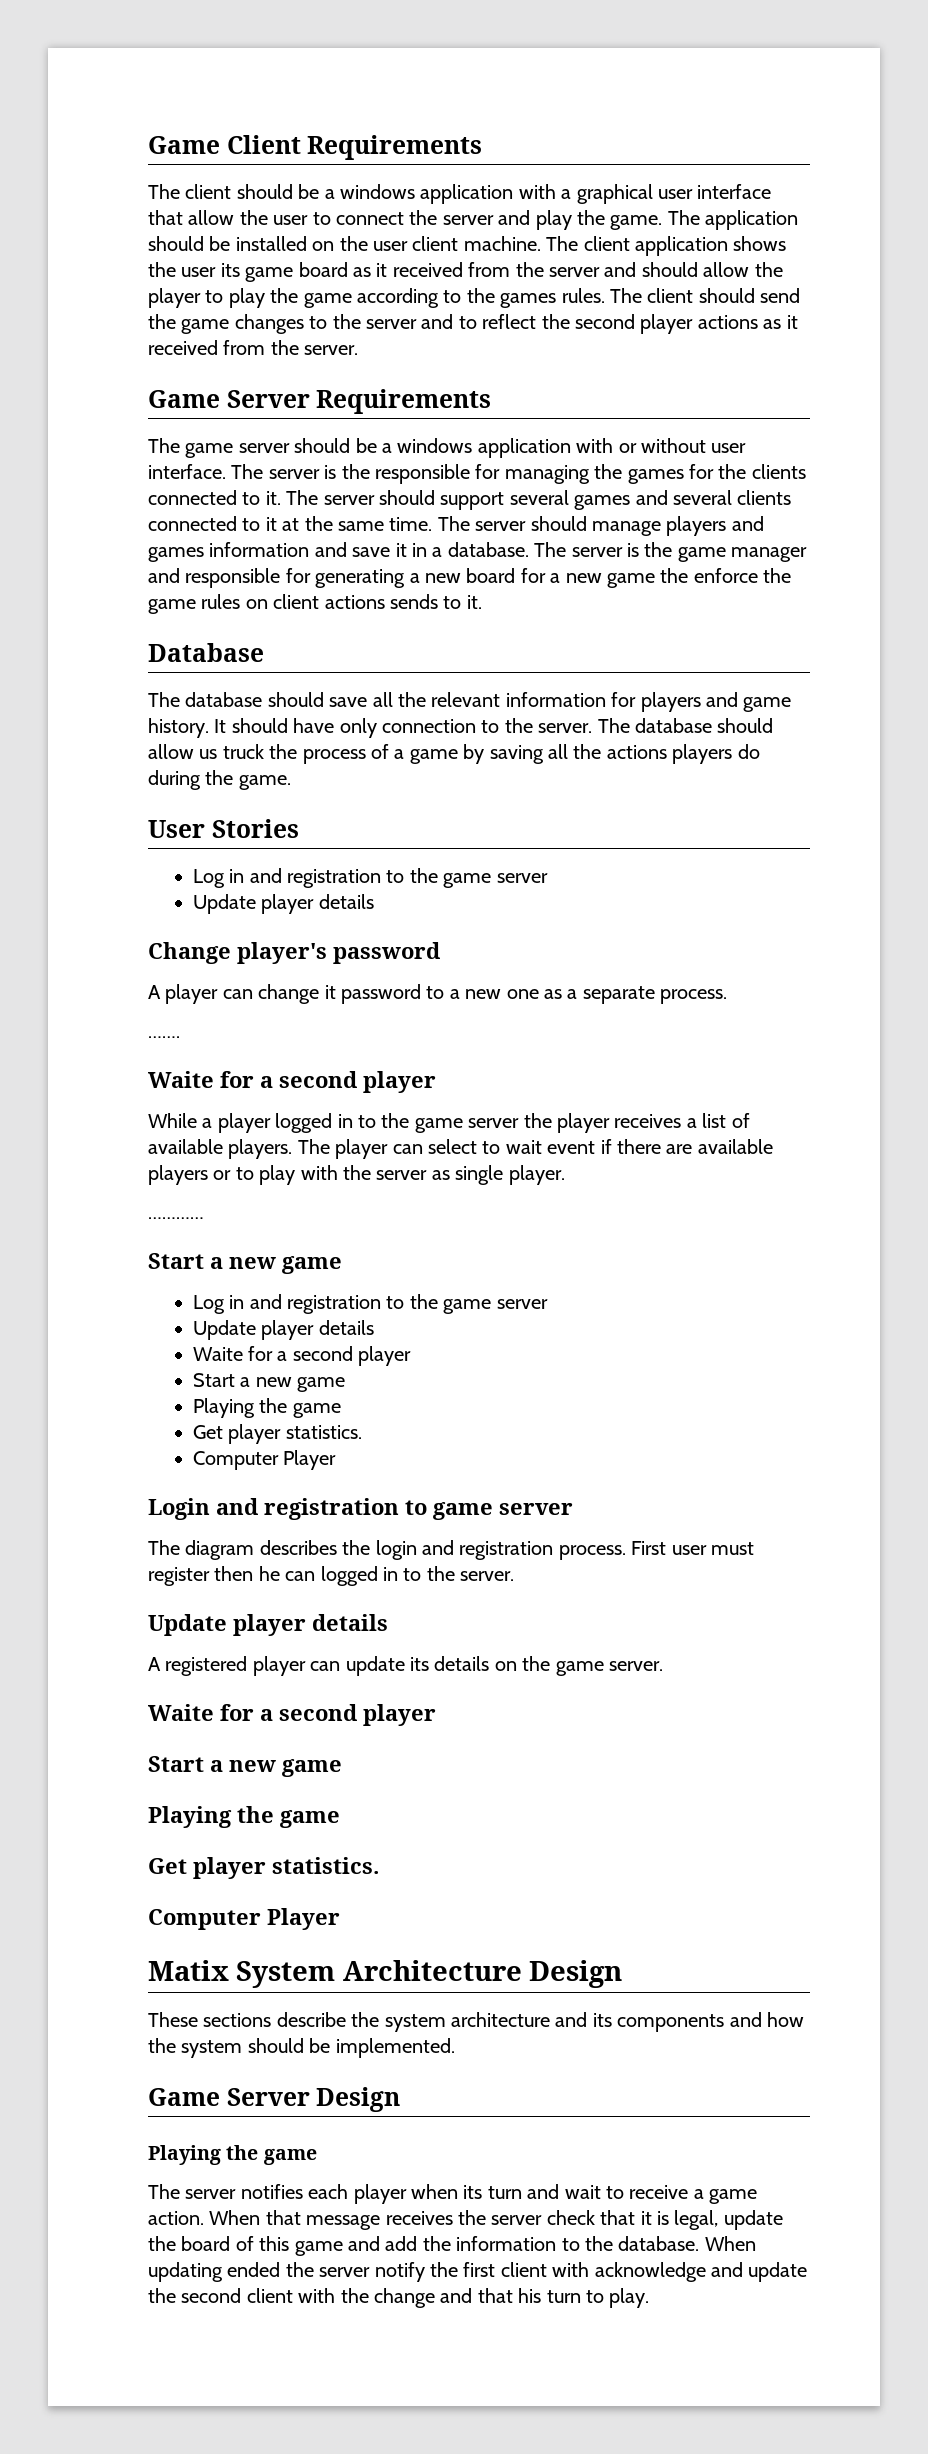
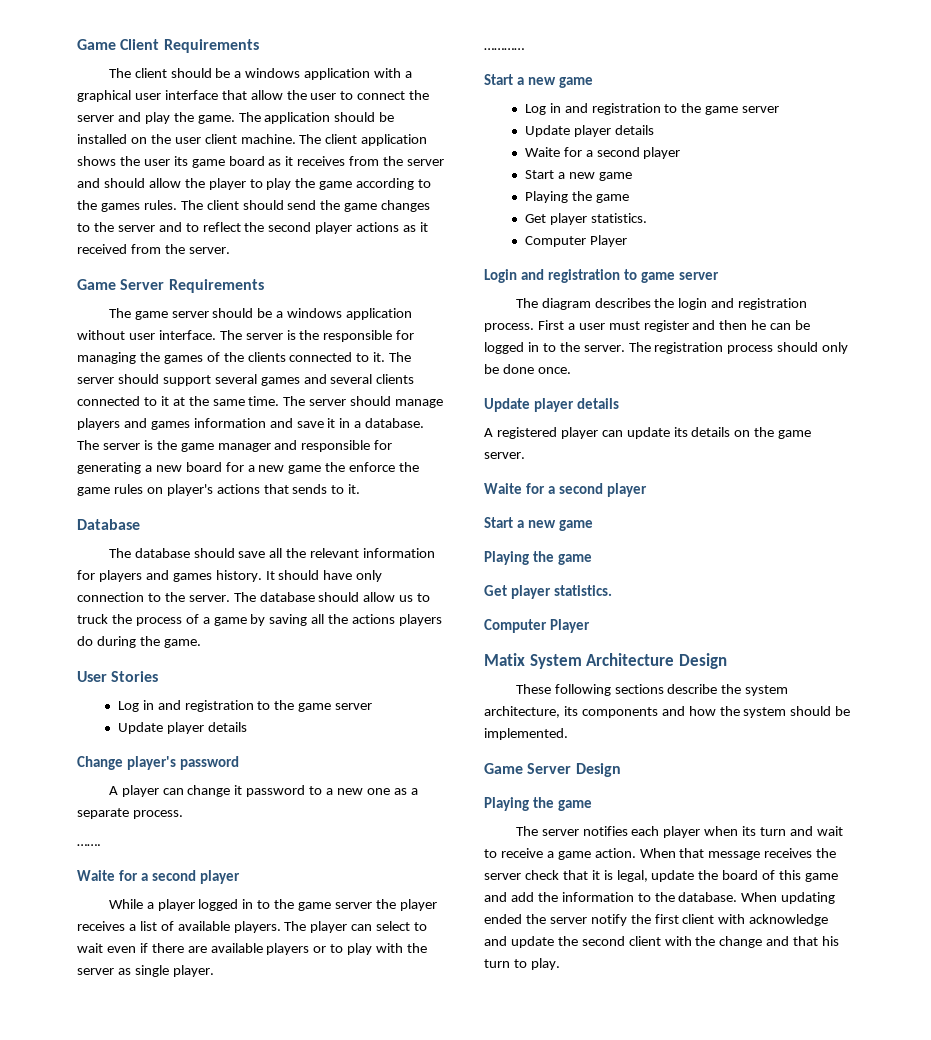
[392,262,463,277] received -> [297,156,346,166] receives
[576,438,637,453] with or -> (413, 314) none
[688,464,714,479] for -> [206,352,220,362] of
[273,594,385,609] client actions -> [166,484,289,496] player's actions that
[743,697,792,712] game -> [172,573,212,582] games
(218, 754) none -> [417,593,431,602] to
[547,1141,596,1154] event -> [106,946,136,953] even
(667, 1548) none -> [567,323,575,330] a
(210, 1576) none -> [692,320,716,330] and
(316, 1576) none -> [795,320,811,330] be
(515, 1576) none -> [628,342,849,354] [484,364,571,374] The registration process should only be done once.
(198, 2019) none -> [554,684,611,696] following
[451,2012,588,2027] architecture and -> [484,706,560,718] architecture,

